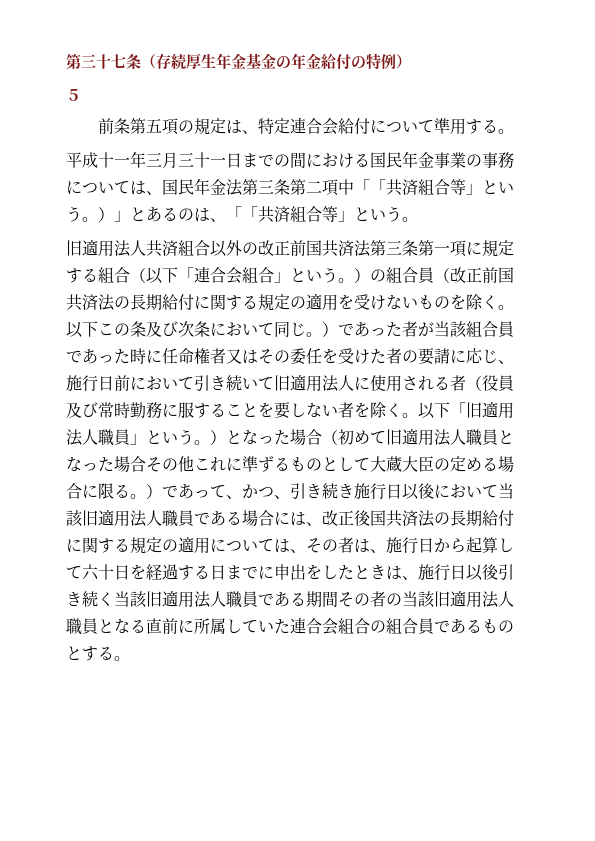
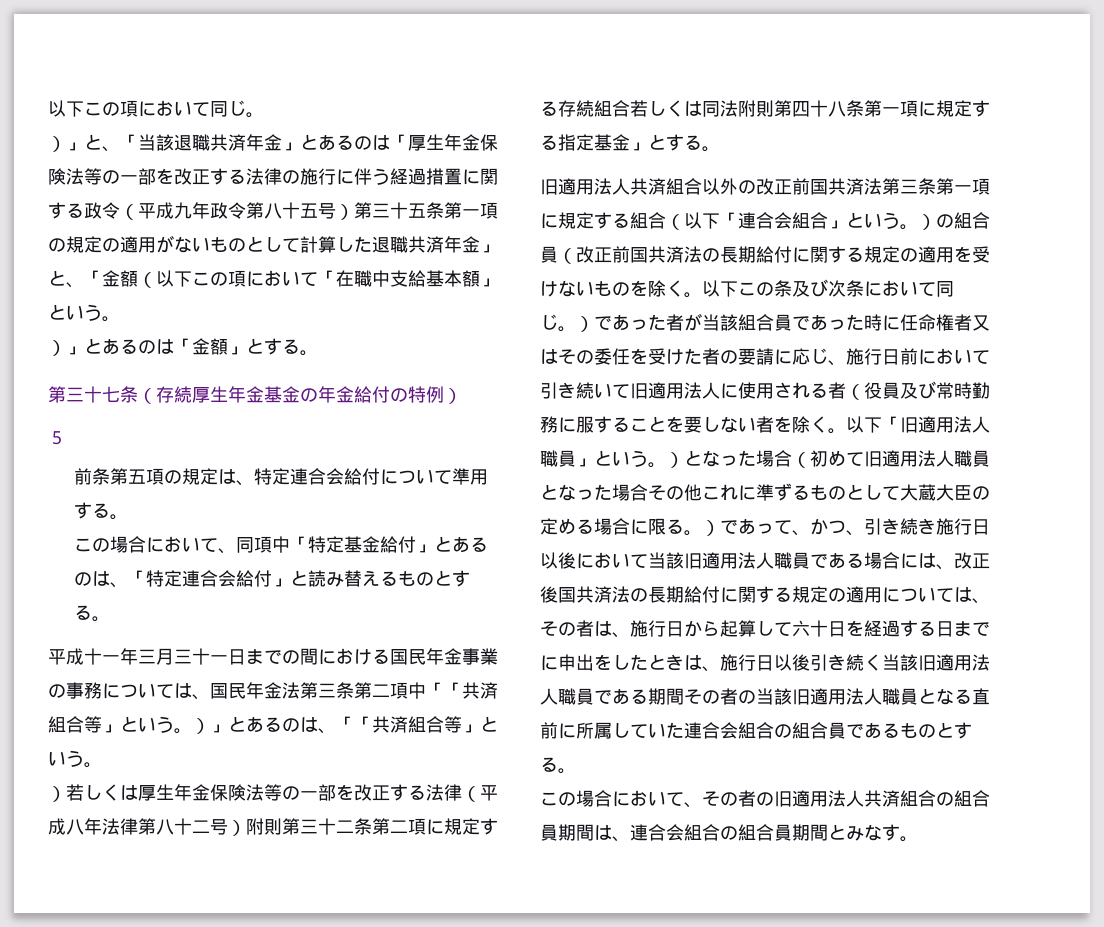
(66, 61) none -> [48,100,264,118] [48,134,498,152] [48,168,498,185] [48,202,498,220] [48,235,498,253] [48,270,498,288] [48,304,120,322] [48,338,318,356] 以下この項において同じ。 // ）」と、「当該退職共済年金」とあるのは「厚生年金保険法等の一部を改正する法律の施行に伴う経過措置に関する政令（平成九年政令第八十五号）第三十五条第一項の規定の適用がないものとして計算した退職共済年金」と、「金額（以下この項において「在職中支給基本額」という。 // ）」とあるのは「金額」とする。 //
(514, 131) none -> [74,536,489,554] [74,570,471,588] [74,605,111,622] // この場合において、同項中「特定基金給付」とあるのは、「特定連合会給付」と読み替えるものとする。
(418, 219) none -> [48,784,498,802] [48,818,498,836] [540,100,990,117] [540,134,720,152] // ）若しくは厚生年金保険法等の一部を改正する法律（平成八年法律第八十二号）附則第三十二条第二項に規定する存続組合若しくは同法附則第四十八条第一項に規定する指定基金」とする。
(130, 658) none -> [540,790,990,808] [540,824,918,842] // この場合において、その者の旧適用法人共済組合の組合員期間は、連合会組合の組合員期間とみなす。

